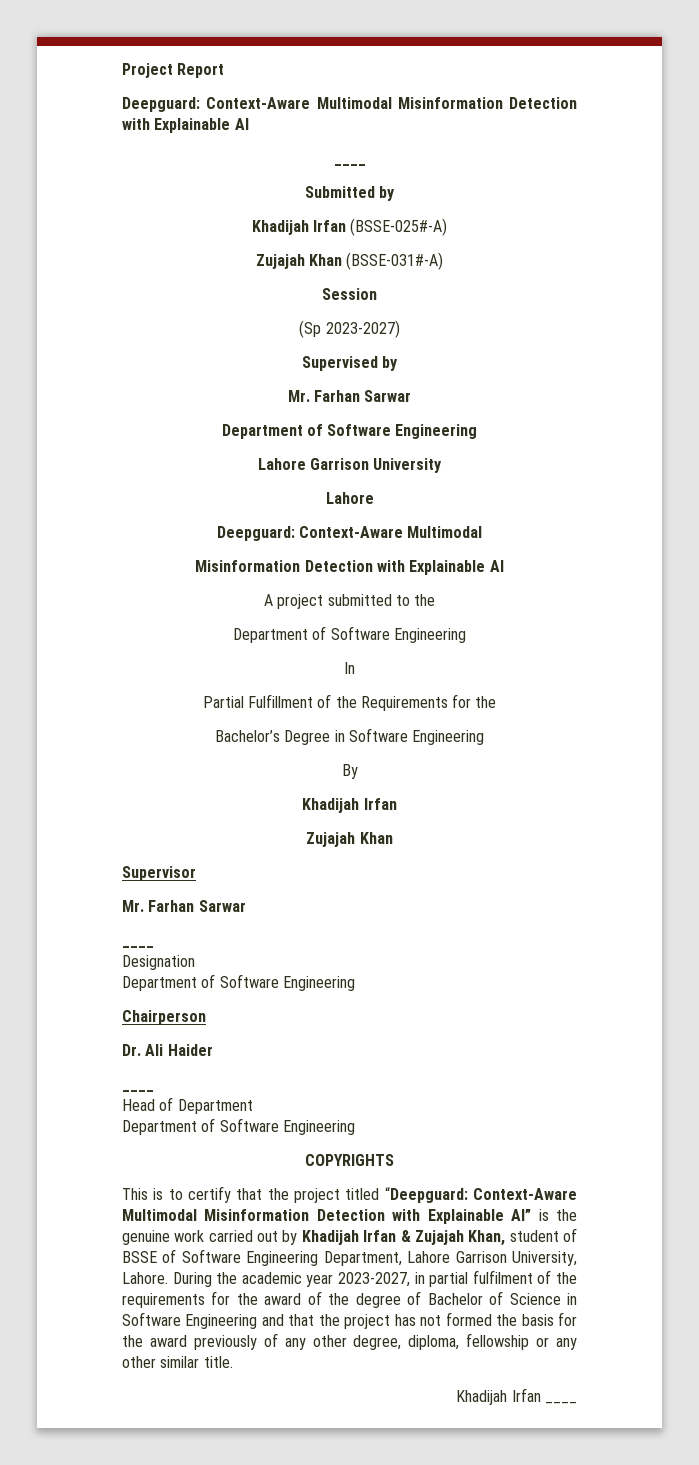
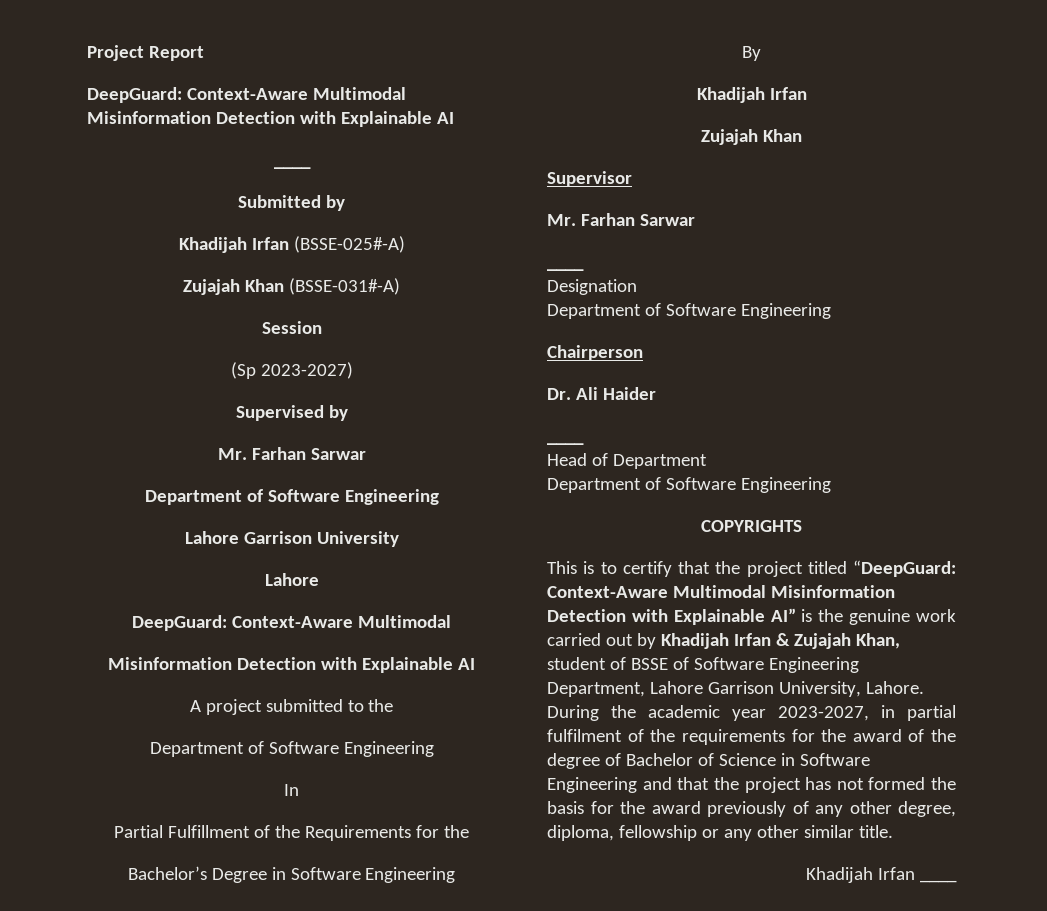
[122,97,200,112] Deepguard: -> [87,87,182,103] DeepGuard:
[216,526,295,541] Deepguard: -> [132,615,228,631] DeepGuard:
[384,1187,468,1203] “Deepguard: -> [853,560,956,577] “DeepGuard:

